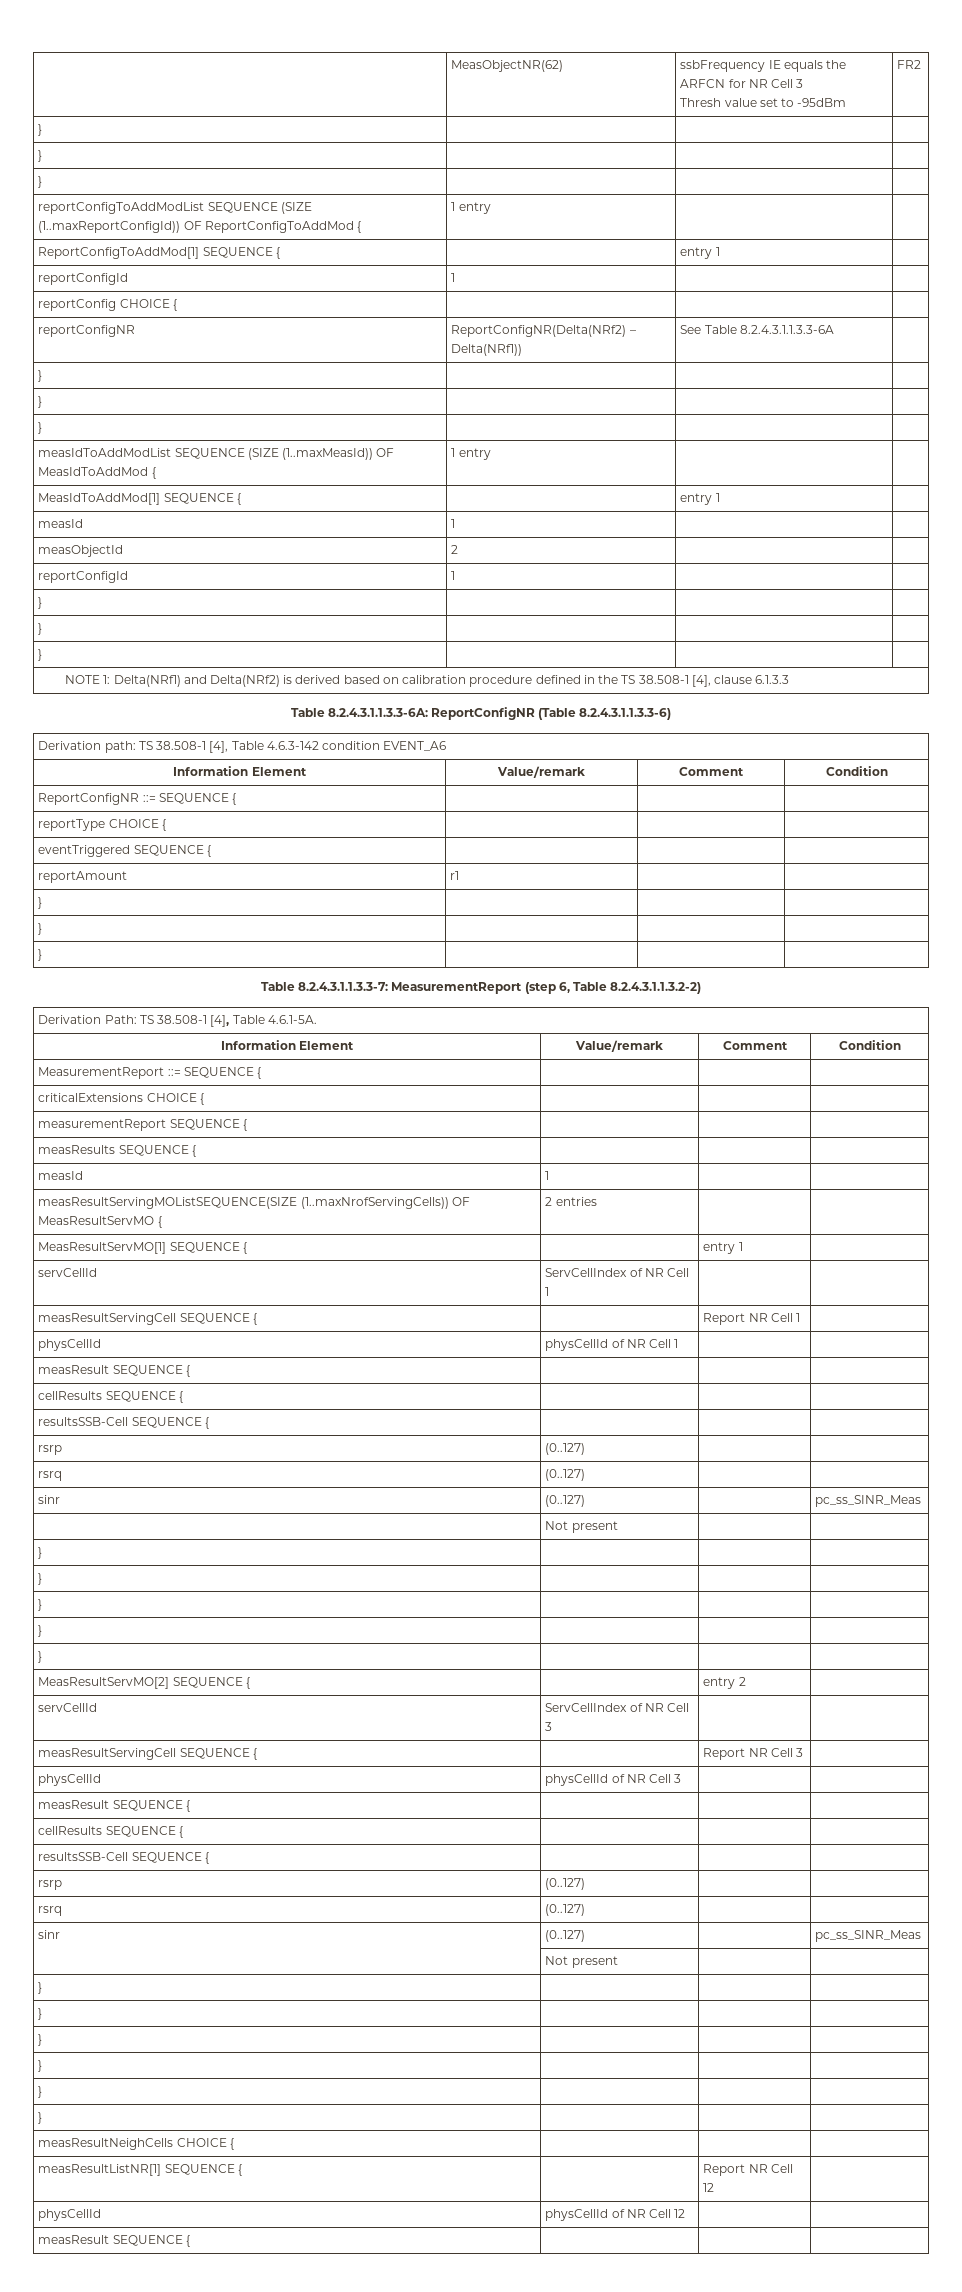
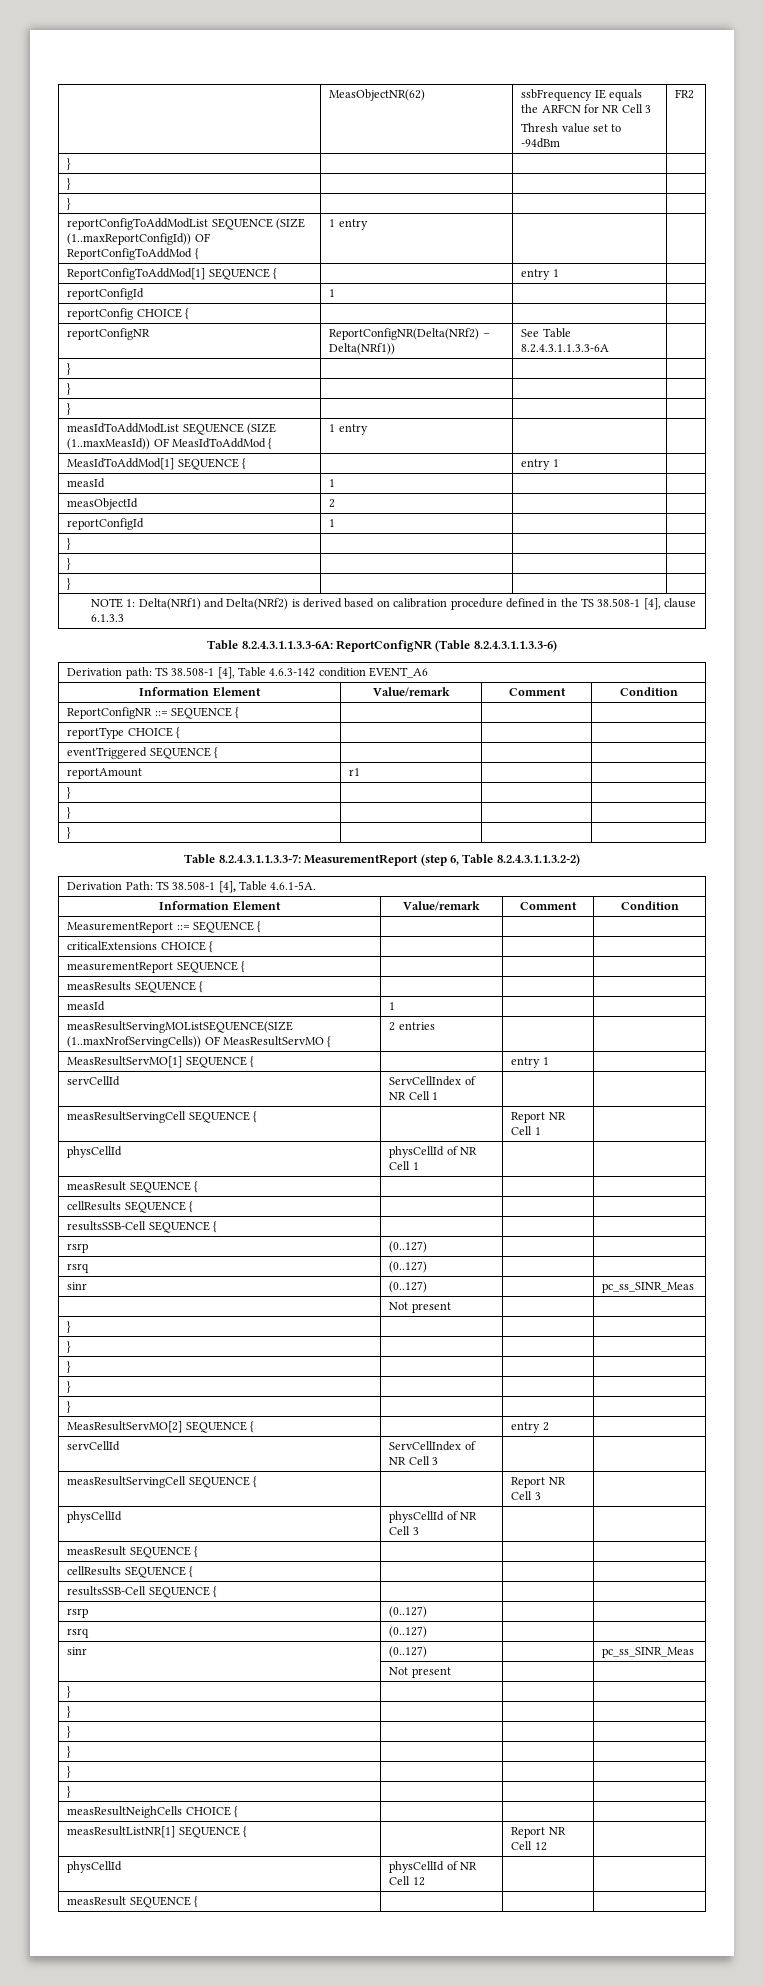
[797,98,847,107] -95dBm -> [521,138,561,148] -94dBm

